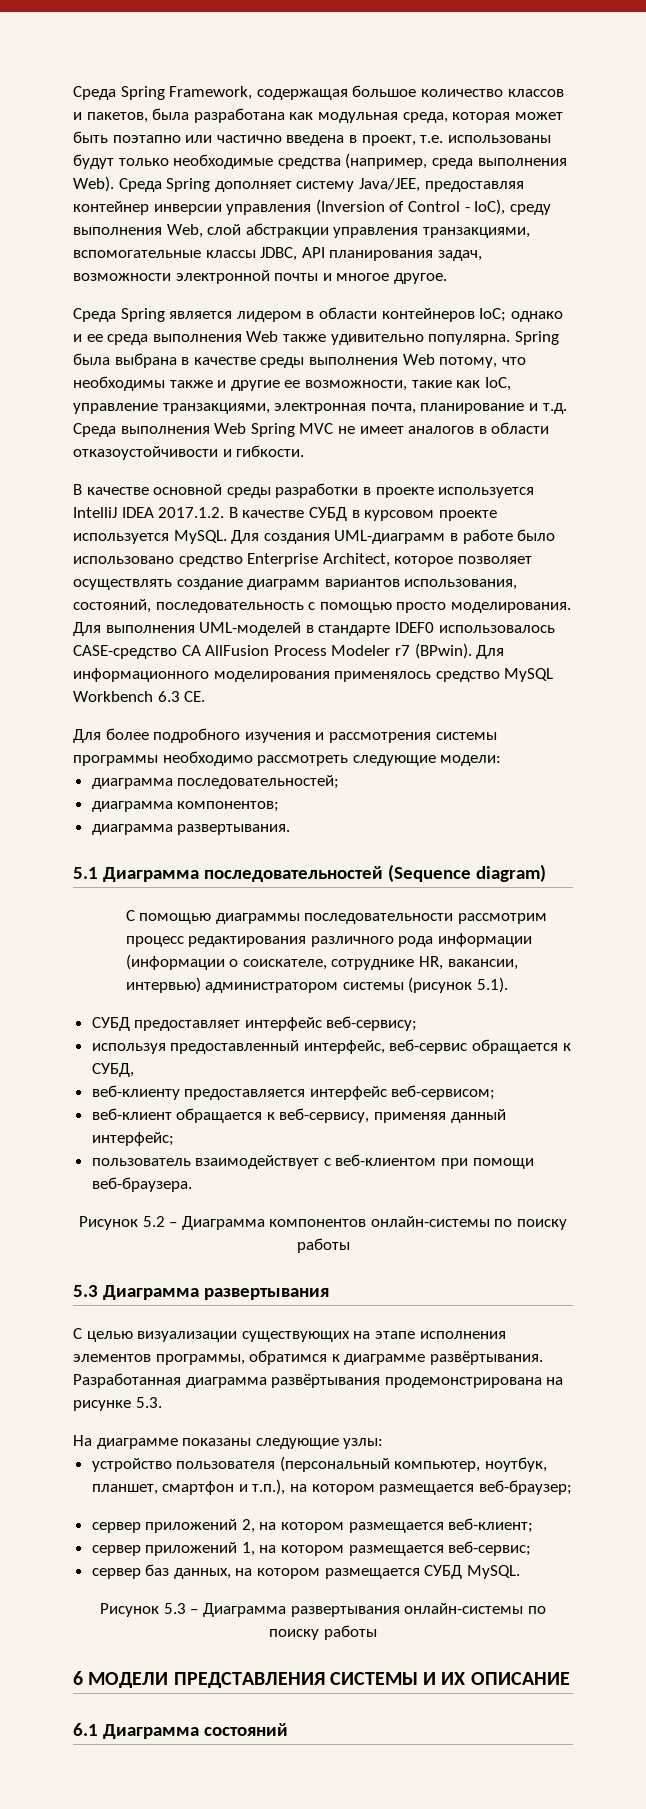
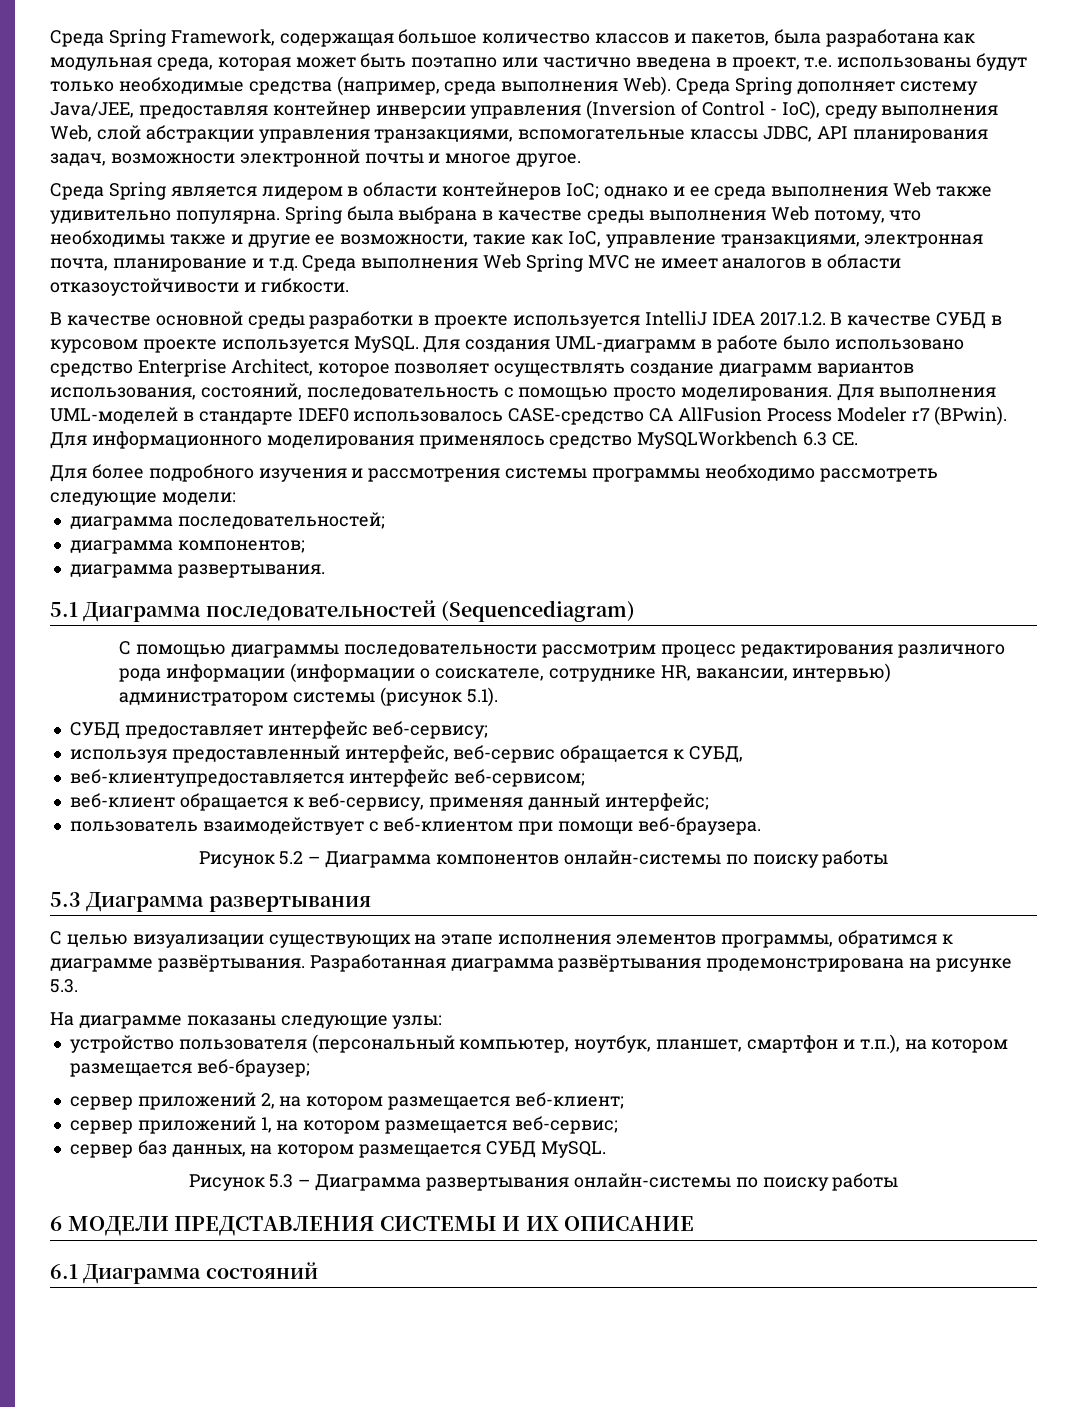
[504,668,554,682] [73,691,153,702] MySQL Workbench -> [637,431,799,449] MySQLWorkbench
[387,864,546,882] (Sequence diagram) -> [440,600,635,622] (Sequencediagram)
[91,1085,306,1100] веб-клиенту предоставляется -> [69,769,344,787] веб-клиентупредоставляется

